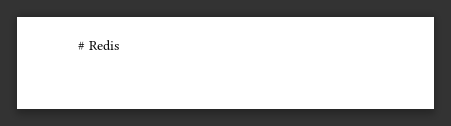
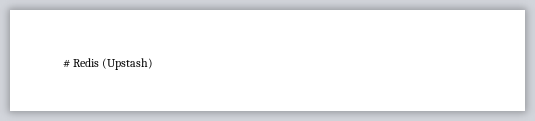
(119, 45) none -> [102,58,154,70] (Upstash)

